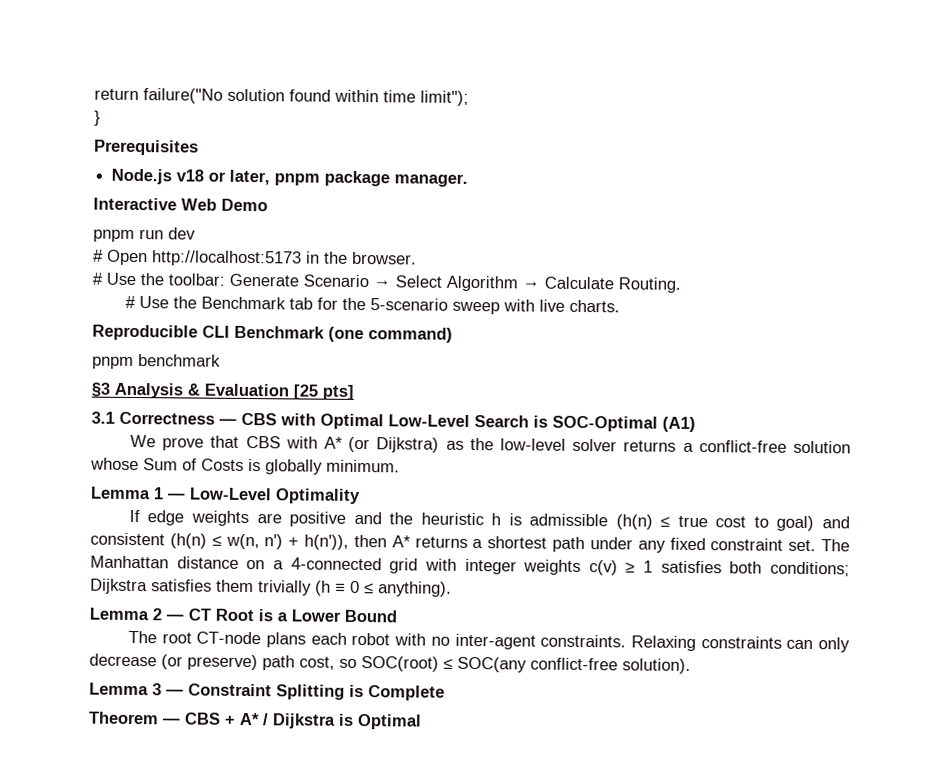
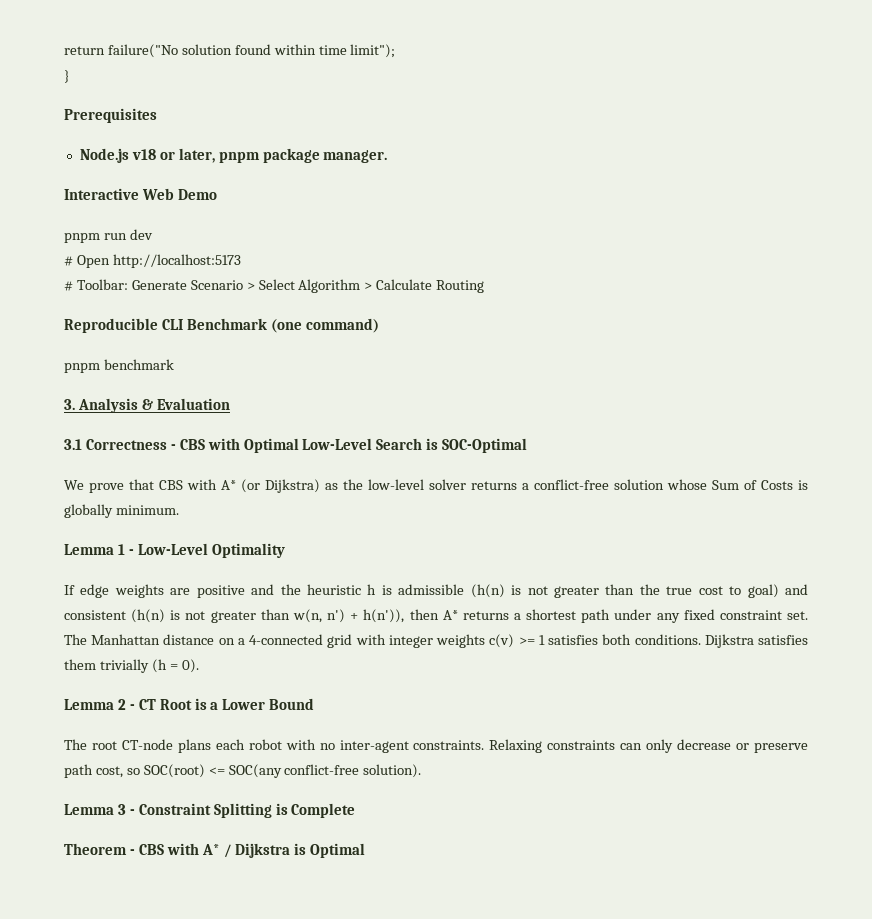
[306,251,417,265] [92,272,225,286] in the browser. // # Use the toolbar: -> [64,279,128,291] // # Toolbar:
[373,280,391,288] → -> [246,282,255,290] >
[522,276,681,293] [124,295,620,315] → Calculate Routing. // # Use the Benchmark tab for the 5-scenario sweep with live charts. -> [364,279,485,293] > Calculate Routing
[91,382,110,397] §3 -> [64,399,75,410] 3.
[293,384,354,400] [25 pts] -> (230, 404) none
[219,418,237,425] — -> [170,444,176,450] -
[662,416,696,432] (A1) -> (528, 445) none
[167,493,185,500] — -> [128,549,134,555] -
[660,516,671,528] ≤ -> [511,584,660,598] is not greater than the
[211,535,222,547] ≤ -> [170,609,290,623] is not greater than
[625,562,636,574] ≥ -> [518,637,535,645] >=
[770,561,850,577] conditions; -> [634,634,701,645] conditions.
[335,580,452,597] ≡ 0 ≤ anything). -> [169,659,199,673] = 0).
[166,614,184,621] — -> [129,704,135,710] -
[161,654,258,671] (or preserve) -> [736,743,808,753] or preserve
[443,658,453,670] ≤ -> [208,767,225,775] <=
[166,689,184,696] — -> [129,809,135,815] -
[162,712,236,725] — CBS + -> [129,843,199,855] - CBS with

